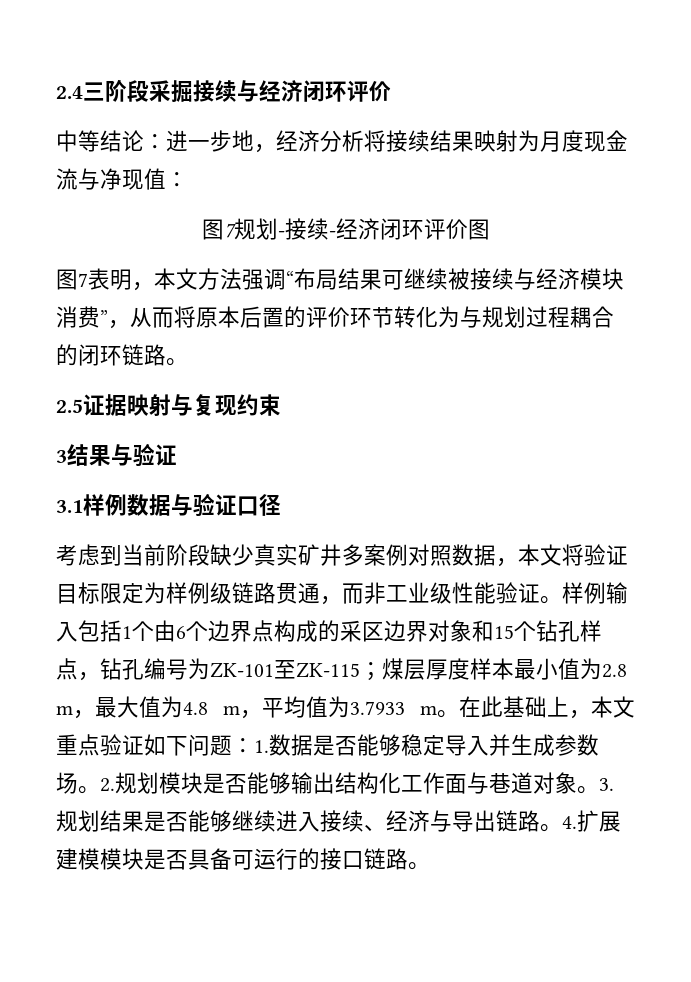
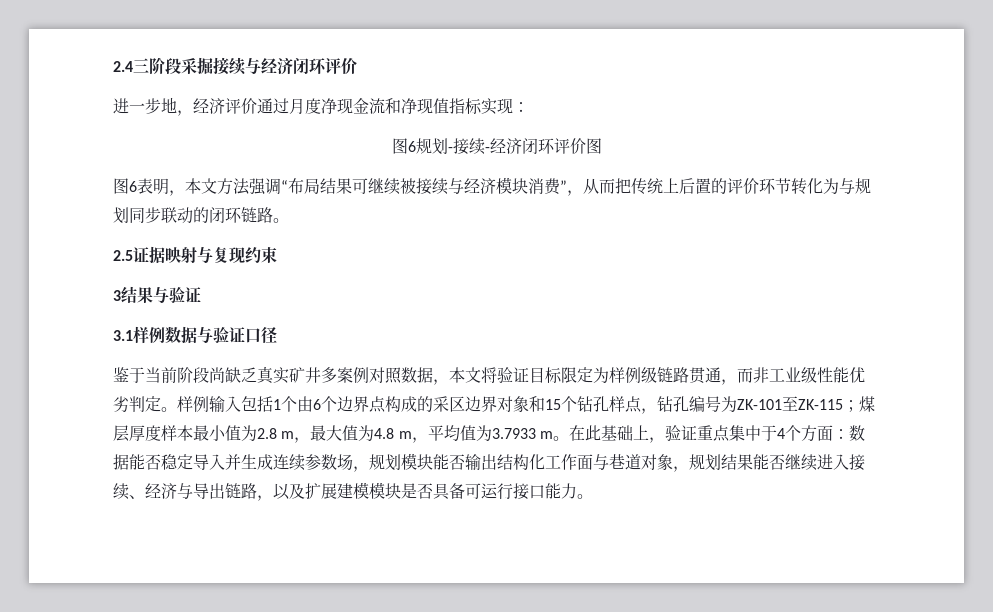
[56,130,166,152] 中等结论： -> (357, 66) none
[320,130,628,152] [56,168,166,190] 分析将接续结果映射为月度现金流与净现值 -> [225,98,513,115] 评价通过月度净现金流和净现值指标实现
[223,223,236,238] 7 -> [407,141,416,152] 6
[78,273,88,287] 7 -> [129,181,137,192] 6
[174,306,240,328] 将原本 -> [615,178,679,195] 把传统上
[526,306,614,328] 过程耦合 -> [129,207,193,224] 同步联动
[56,544,122,566] 考虑到 -> [113,367,145,383] 鉴于
[210,544,254,566] 缺少 -> [209,367,257,383] 尚缺乏
[496,582,540,604] 验证 -> [849,367,865,383] [113,396,161,413] 优劣判定
[591,696,635,718] [56,734,599,756] [56,772,291,794] 本文重点验证如下问题：1.数据是否能够稳定导入并生成参数场。2.规划模块是否能够 -> [664,425,865,442] [113,453,465,472] 验证重点集中于4个方面：数据能否稳定导入并生成连续参数场，规划模块能否
[577,778,614,794] 。3. -> [673,466,689,472] ，
[144,810,232,832] 是否能够 -> [753,454,785,470] 能否
[540,816,577,832] 。4. -> [257,483,305,501] ，以及
[298,848,408,870] 的接口链路 -> [513,483,577,500] 接口能力

